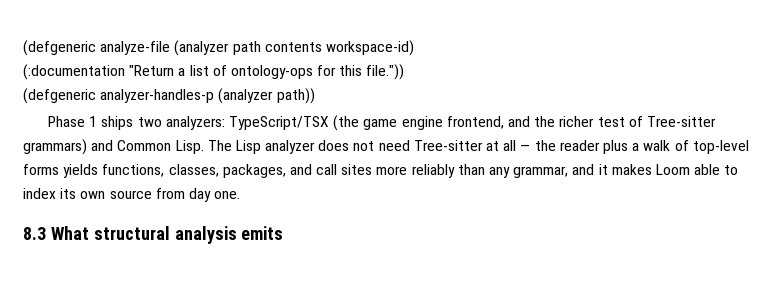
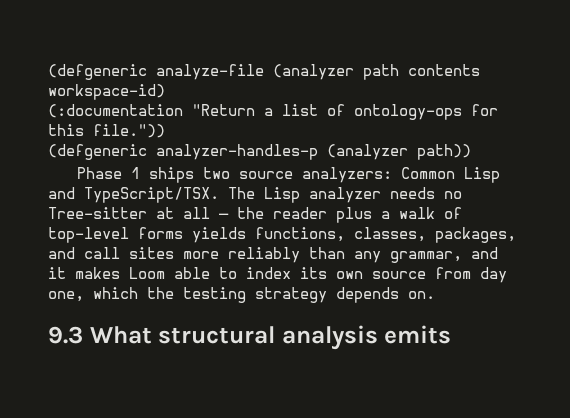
[165,115,716,131] [23,139,410,155] analyzers: TypeScript/TSX (the game engine frontend, and the richer test of Tree-sitter grammars) and Common Lisp. The Lisp analyzer does not need -> [239,167,501,183] [48,187,462,203] source analyzers: Common Lisp and TypeScript/TSX. The Lisp analyzer needs no
[214,191,241,199] [23,227,46,240] one. // 8.3 -> [48,287,435,303] [48,326,83,344] one, which the testing strategy depends on. // 9.3

